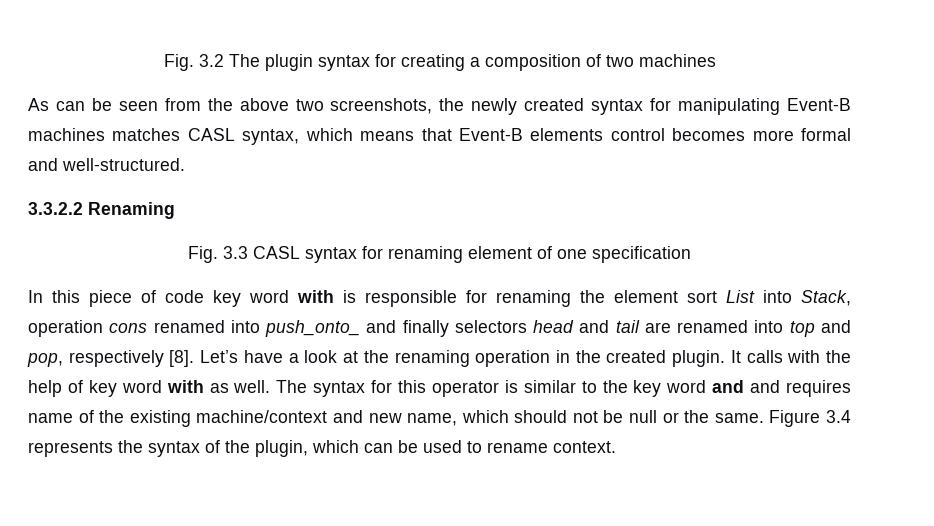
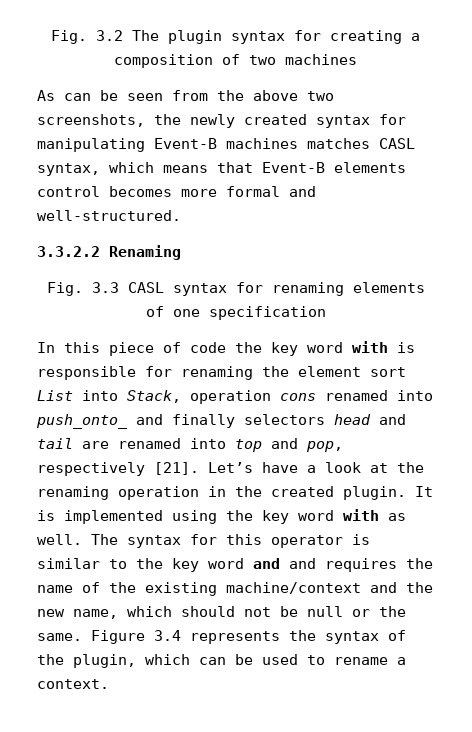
[468,246,532,259] element -> [352,282,425,293] elements
(204, 296) none -> [235,342,262,353] the
[169,350,195,367] [8]. -> [154,462,199,475] [21].
[746,350,851,363] [28,380,83,397] calls with the help of -> [37,510,253,524] is implemented using the
(851, 388) none -> [406,558,433,569] the
(363, 416) none -> [406,582,433,593] the
(548, 447) none -> [397,657,406,665] a

